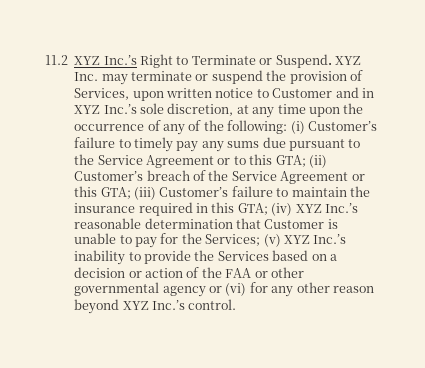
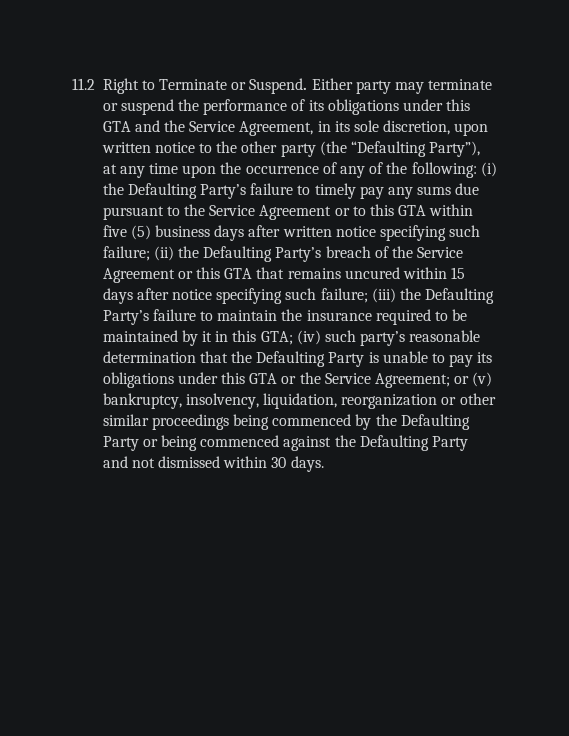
[74,55,137,65] XYZ Inc.’s -> (95, 84) none
[334,56,361,65] [74,72,99,81] XYZ Inc. -> [311,78,391,94] Either party
[289,70,363,84] [74,87,374,101] [74,103,234,116] provision of Services, upon written notice to Customer and in XYZ Inc.’s sole discretion, -> [203,99,471,115] [102,120,489,136] [101,141,481,157] performance of its obligations under this GTA and the Service Agreement, in its sole discretion, upon written notice to the other party (the “Defaulting Party”),
[307,121,377,131] Customer’s -> [102,183,247,199] the Defaulting Party’s
[275,155,327,168] [74,171,144,181] GTA; (ii) Customer’s -> [398,204,474,216] [102,225,481,241] [102,246,322,262] GTA within five (5) business days after written notice specifying such failure; (ii) the Defaulting Party’s
[100,187,229,200] GTA; (iii) Customer’s -> [224,267,466,279] [102,288,495,304] [102,310,149,325] GTA that remains uncured within 15 days after notice specifying such failure; (iii) the Defaulting Party’s
(193, 209) none -> [435,309,468,321] [102,330,213,346] to be maintained by it
[295,203,358,213] XYZ Inc.’s -> [325,330,406,346] such party’s
[264,219,325,229] Customer -> [231,351,365,367] the Defaulting Party
[160,233,347,247] [74,250,337,265] [74,267,304,278] [74,282,374,297] [74,299,237,314] for the Services; (v) XYZ Inc.’s inability to provide the Services based on a decision or action of the FAA or other governmental agency or (vi) for any other reason beyond XYZ Inc.’s control. -> [477,352,493,363] [102,372,493,388] [102,393,496,409] [102,414,470,430] [102,435,469,451] [102,456,324,472] its obligations under this GTA or the Service Agreement; or (v) bankruptcy, insolvency, liquidation, reorganization or other similar proceedings being commenced by the Defaulting Party or being commenced against the Defaulting Party and not dismissed within 30 days.

